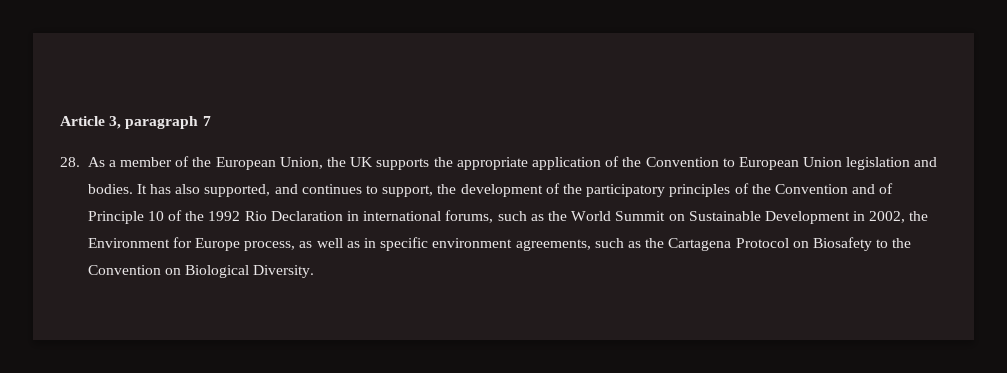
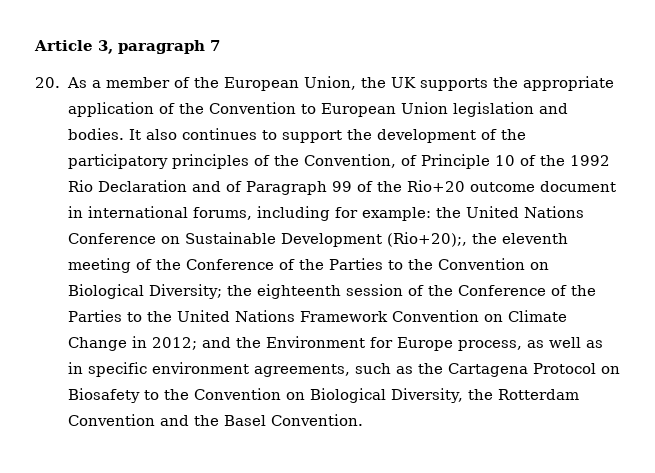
[60,157,80,167] 28. -> [35,77,60,88] 20.
[150,184,298,197] has also supported, and -> [145,129,177,140] also
[382,185,434,197] support, -> [281,130,342,143] support
[774,184,876,194] Convention and -> [303,154,396,168] Convention,
[347,210,906,224] in international forums, such as the World Summit on Sustainable Development in 2002, -> [191,180,616,195] [67,206,584,221] [67,232,568,247] [67,258,549,273] [67,284,596,299] [67,310,567,322] [67,336,231,351] and of Paragraph 99 of the Rio+20 outcome document in international forums, including for example: the United Nations Conference on Sustainable Development (Rio+20);, the eleventh meeting of the Conference of the Parties to the Convention on Biological Diversity; the eighteenth session of the Conference of the Parties to the United Nations Framework Convention on Climate Change in 2012; and
[253,265,315,278] Diversity. -> [390,388,580,403] [67,414,363,426] Diversity, the Rotterdam Convention and the Basel Convention.

